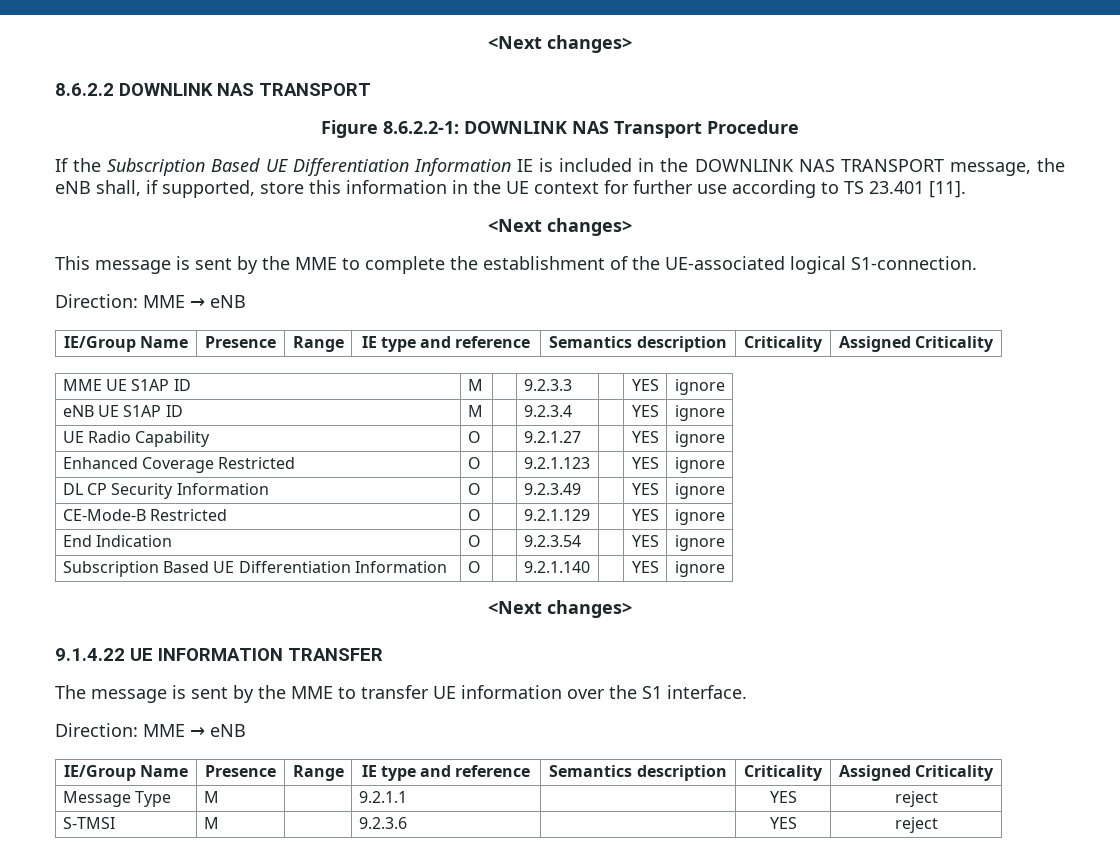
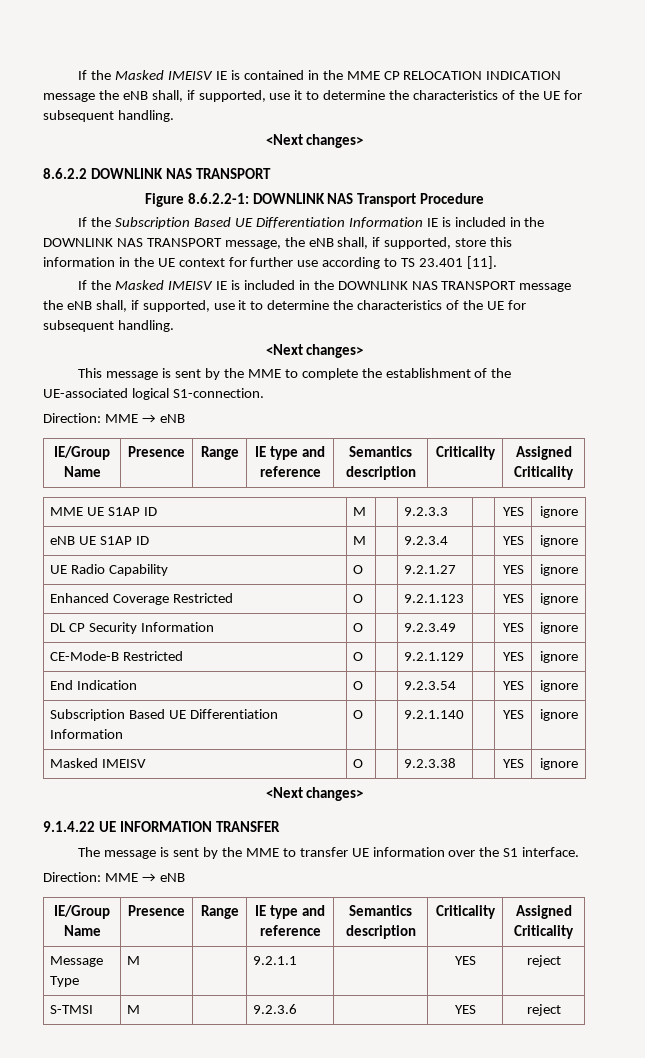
(488, 42) none -> [78,70,562,80] [43,90,582,102] [43,110,174,122] If the Masked IMEISV IE is contained in the MME CP RELOCATION INDICATION message the eNB shall, if supported, use it to determine the characteristics of the UE for subsequent handling. //
(966, 189) none -> [78,280,572,292] [43,300,526,312] [43,320,174,332] // If the Masked IMEISV IE is included in the DOWNLINK NAS TRANSPORT message the eNB shall, if supported, use it to determine the characteristics of the UE for subsequent handling.
(725, 569) none -> [50,758,147,768] [353,759,364,768] [404,758,457,768] [502,759,524,768] [539,758,578,770] // Masked IMEISV | O | | 9.2.3.38 | | YES | ignore

